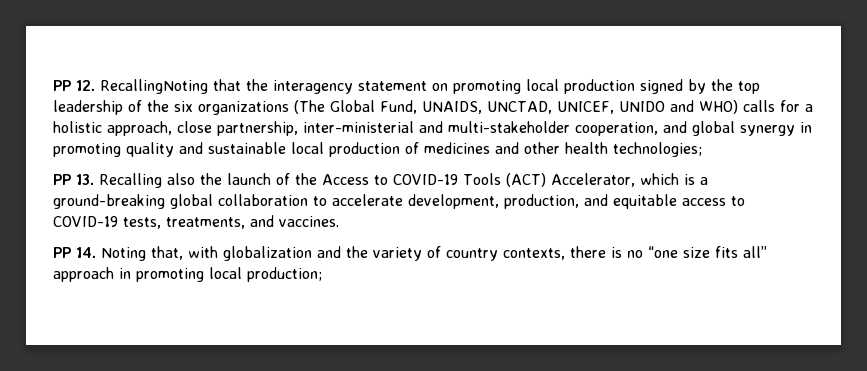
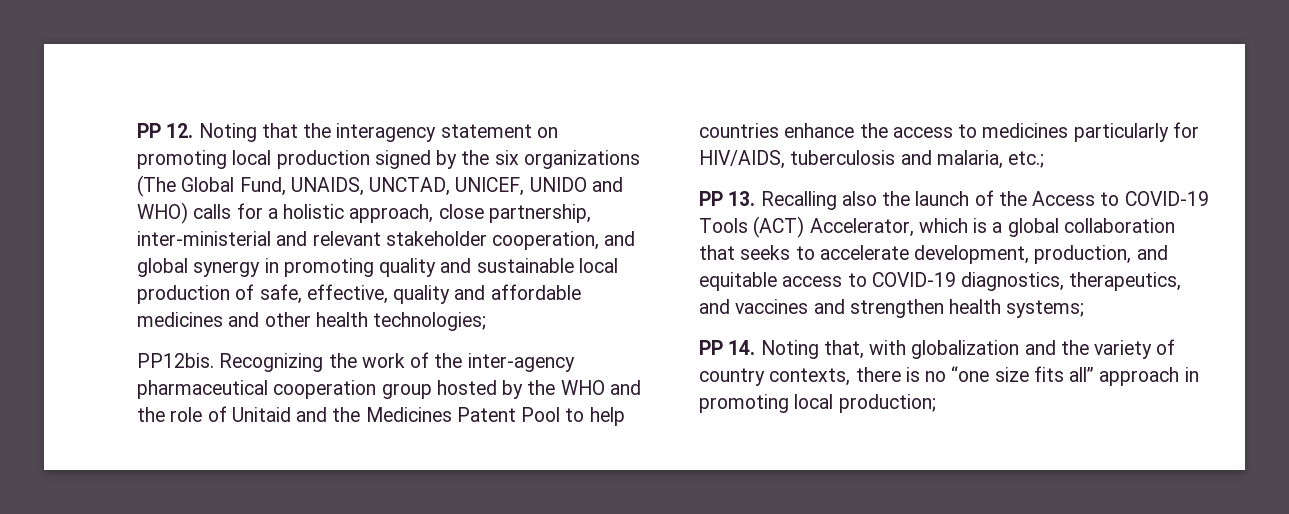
[100,79,208,94] RecallingNoting -> [198,123,257,142] Noting
[738,81,760,94] [53,100,169,115] top leadership of the -> (490, 157) none
[448,121,570,133] multi-stakeholder -> [312,231,487,246] relevant stakeholder
(419, 148) none -> [259,284,581,304] safe, effective, quality and affordable
(702, 149) none -> [137,352,575,372] [137,380,641,399] [137,406,625,426] [699,122,1199,142] [699,150,1045,169] // PP12bis. Recognizing the work of the inter-agency pharmaceutical cooperation group hosted by the WHO and the role of Unitaid and the Medicines Patent Pool to help countries enhance the access to medicines particularly for HIV/AIDS, tuberculosis and malaria, etc.;
[53,194,165,209] ground-breaking -> (1003, 227) none
(308, 200) none -> [699,245,791,260] that seeks
[123,215,339,229] tests, treatments, and vaccines. -> [961,272,1182,291] [699,299,1085,318] diagnostics, therapeutics, and vaccines and strengthen health systems;

